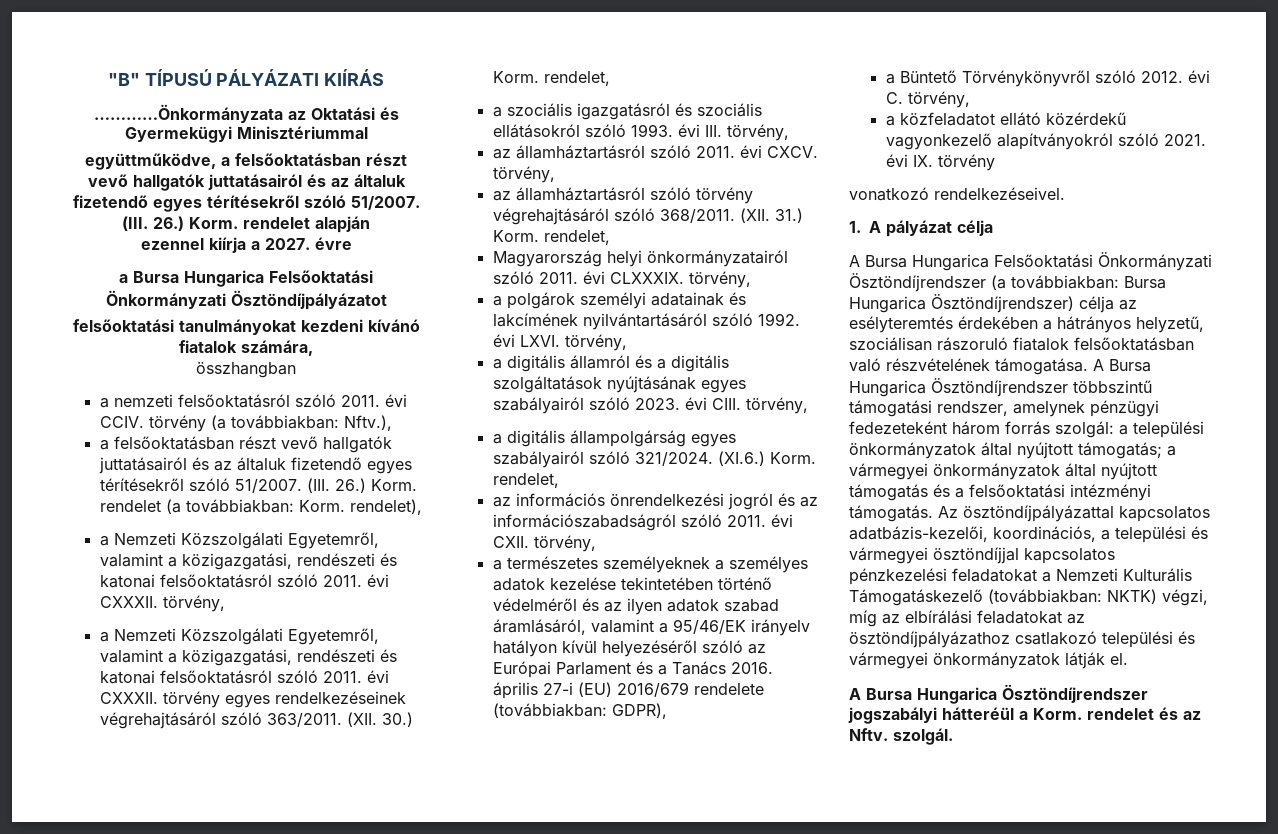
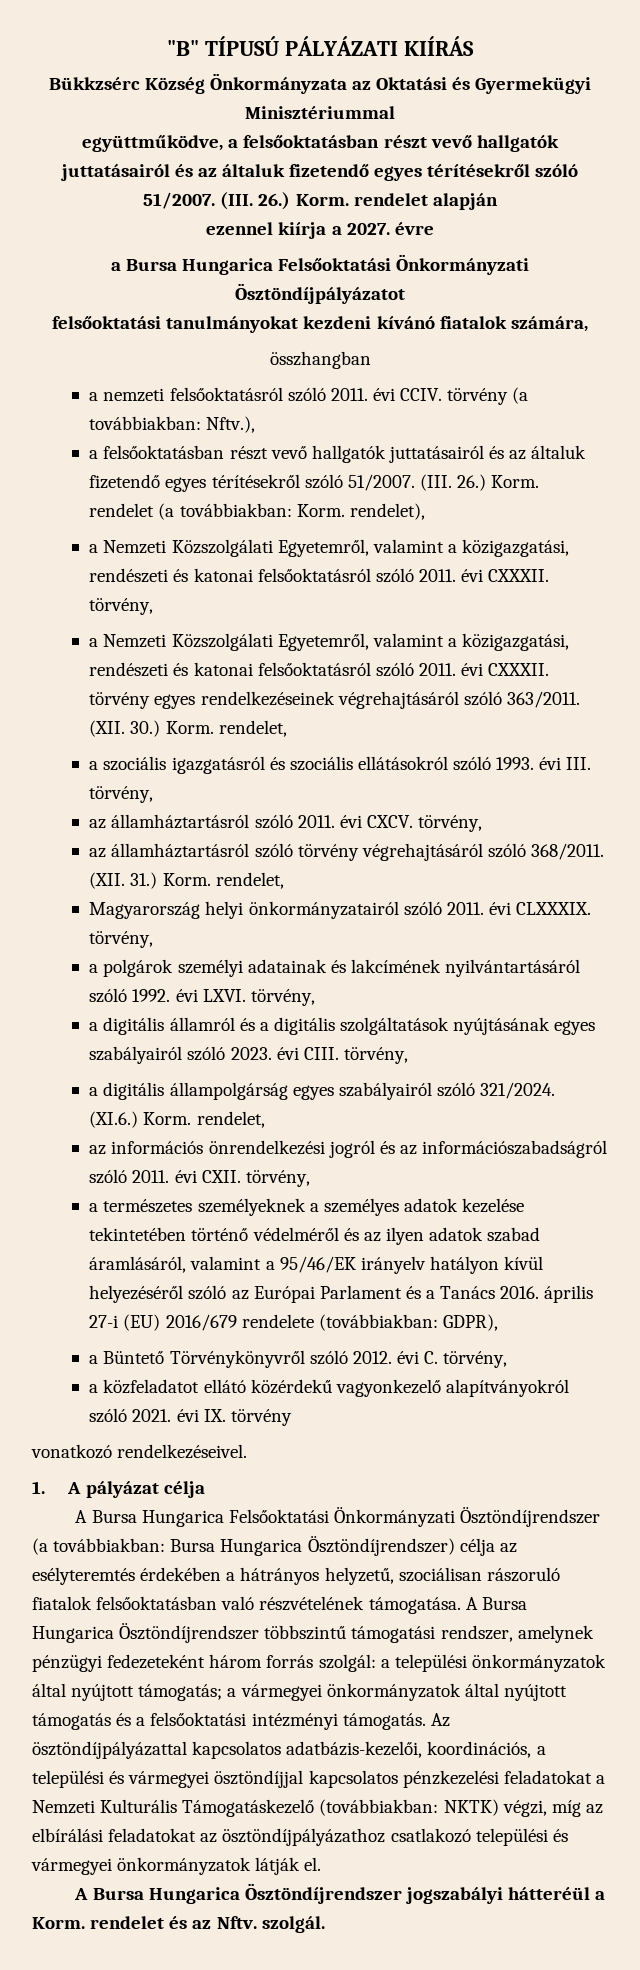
[93,104,283,123] …………Önkormányzata -> [48,73,347,94] Bükkzsérc Község Önkormányzata

